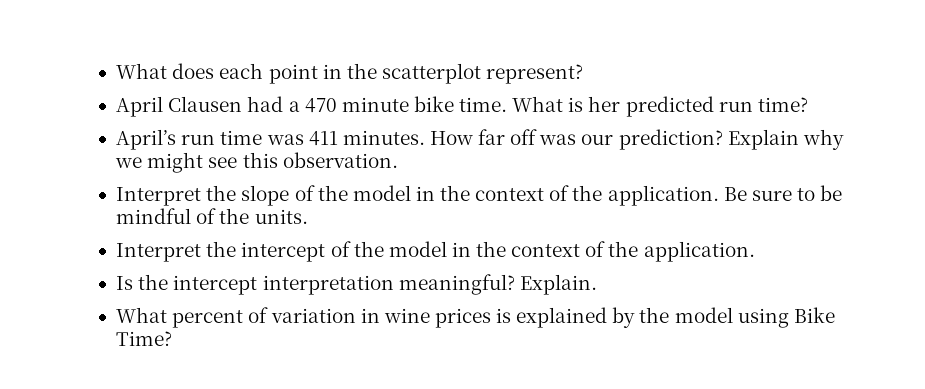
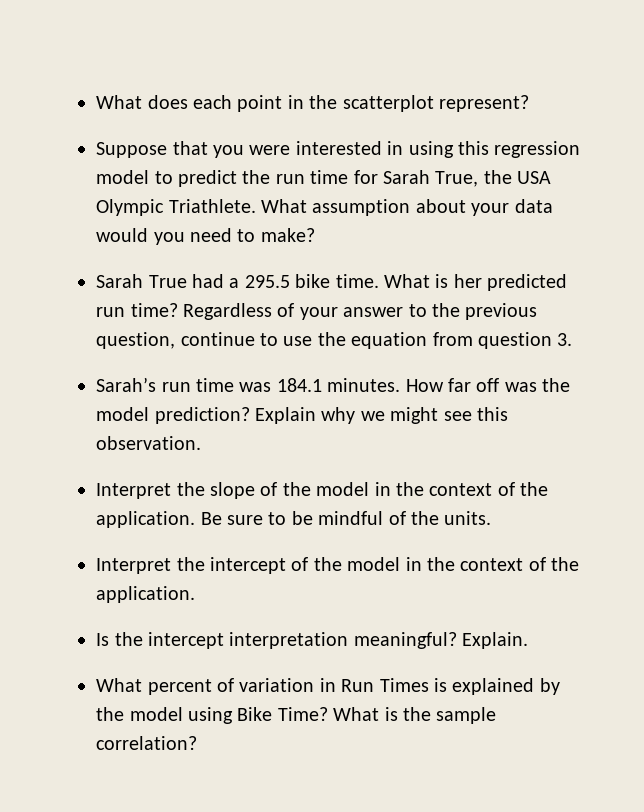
[116,96,409,117] April Clausen had a 470 minute -> [96,141,581,158] [96,170,552,187] [96,199,553,216] [96,228,315,245] [96,274,290,288] Suppose that you were interested in using this regression model to predict the run time for Sarah True, the USA Olympic Triathlete. What assumption about your data would you need to make? // Sarah True had a 295.5
[116,129,177,150] // April’s -> [183,303,538,320] [96,332,573,349] [96,377,157,392] Regardless of your answer to the previous question, continue to use the equation from question 3. // Sarah’s
[308,131,338,146] 411 -> [276,378,322,392] 184.1
[581,134,614,145] our -> [542,378,571,392] [96,407,150,421] the model
[383,308,491,328] wine prices -> [341,678,429,692] Run Times
(173, 338) none -> [333,707,497,724] [96,736,198,750] What is the sample correlation?

